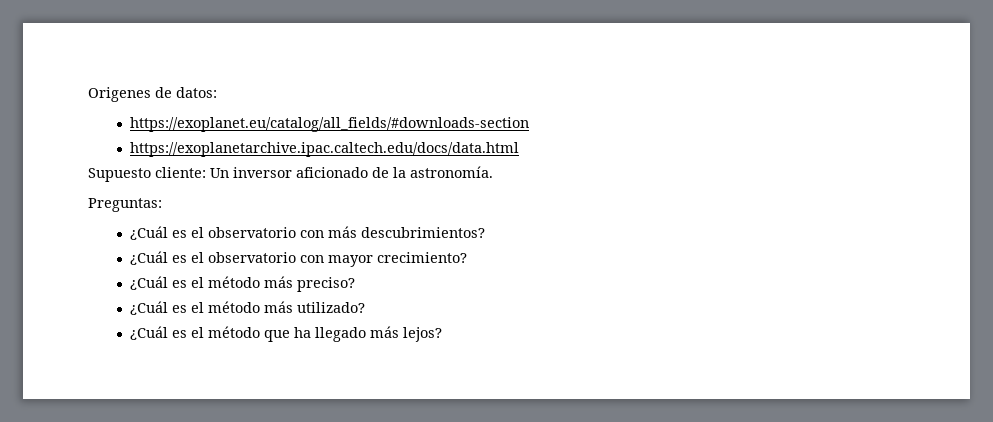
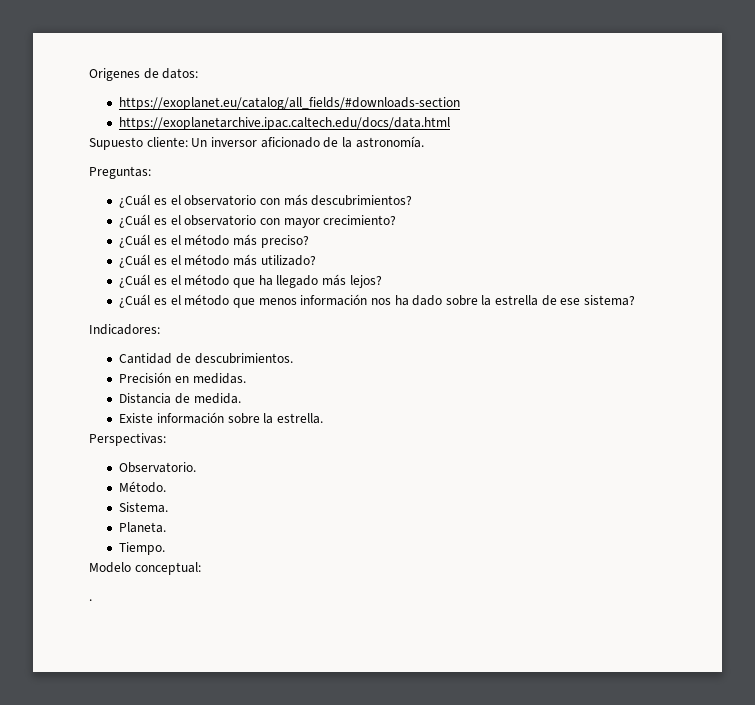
(443, 334) none -> [119,294,636,308] [89,324,160,335] [119,353,293,364] [119,372,246,384] [119,393,241,404] [119,412,323,424] [89,433,166,446] [119,462,197,473] [119,481,167,493] [119,502,169,513] [119,522,167,533] [119,542,166,555] [89,562,201,575] [89,599,92,601] // ¿Cuál es el método que menos información nos ha dado sobre la estrella de ese sistema? // Indicadores: // Cantidad de descubrimientos. // Precisión en medidas. // Distancia de medida. // Existe información sobre la estrella. // Perspectivas: // Observatorio. // Método. // Sistema. // Planeta. // Tiempo. // Modelo conceptual: // .

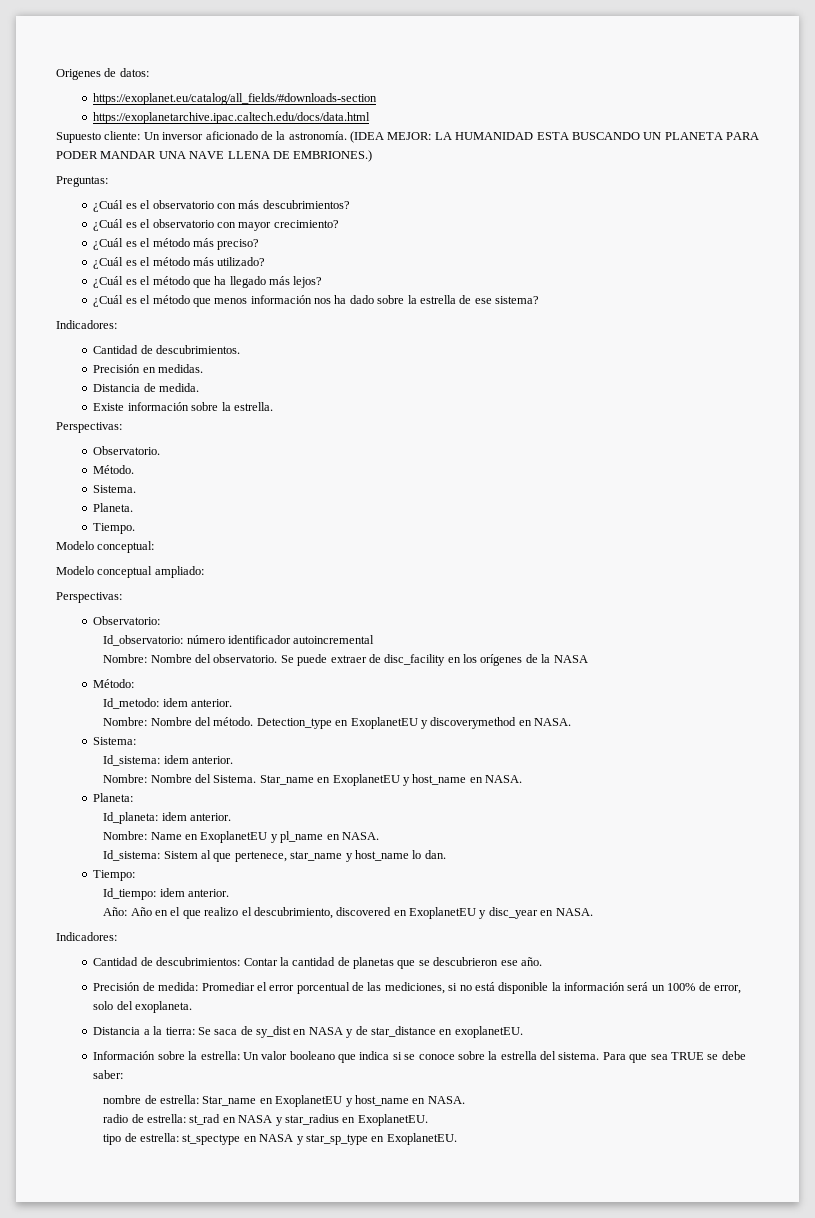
(424, 142) none -> [350,131,759,143] [56,150,373,162] (IDEA MEJOR: LA HUMANIDAD ESTA BUSCANDO UN PLANETA PARA PODER MANDAR UNA NAVE LLENA DE EMBRIONES.)
[89,599,92,601] . -> [56,566,204,578] [56,592,122,603] [93,616,161,625] [103,635,375,646] [103,654,588,666] [93,679,135,688] [103,698,233,709] [103,717,572,729] [93,737,137,745] [103,755,234,766] [103,774,523,786] [93,793,134,802] [103,812,232,824] [103,831,379,843] [103,850,446,862] [93,870,136,881] [103,888,230,900] [103,907,593,919] [56,932,117,941] [93,957,542,969] [93,982,741,994] [93,1001,193,1013] [93,1026,523,1038] [93,1051,746,1063] [93,1070,124,1079] [103,1095,465,1107] [103,1114,428,1126] [103,1133,457,1145] Modelo conceptual ampliado: // Perspectivas: // Observatorio: // Id_observatorio: número identificador autoincremental // Nombre: Nombre del observatorio. Se puede extraer de disc_facility en los orígenes de la NASA // Método: // Id_metodo: idem anterior. // Nombre: Nombre del método. Detection_type en ExoplanetEU y discoverymethod en NASA. // Sistema: // Id_sistema: idem anterior. // Nombre: Nombre del Sistema. Star_name en ExoplanetEU y host_name en NASA. // Planeta: // Id_planeta: idem anterior. // Nombre: Name en ExoplanetEU y pl_name en NASA. // Id_sistema: Sistem al que pertenece, star_name y host_name lo dan. // Tiempo: // Id_tiempo: idem anterior. // Año: Año en el que realizo el descubrimiento, discovered en ExoplanetEU y disc_year en NASA. // Indicadores: // Cantidad de descubrimientos: Contar la cantidad de planetas que se descubrieron ese año. // Precisión de medida: Promediar el error porcentual de las mediciones, si no está disponible la información será un 100% de error, solo del exoplaneta. // Distancia a la tierra: Se saca de sy_dist en NASA y de star_distance en exoplanetEU. // Información sobre la estrella: Un valor booleano que indica si se conoce sobre la estrella del sistema. Para que sea TRUE se debe saber: // nombre de estrella: Star_name en ExoplanetEU y host_name en NASA. // radio de estrella: st_rad en NASA y star_radius en ExoplanetEU. // tipo de estrella: st_spectype en NASA y star_sp_type en ExoplanetEU.

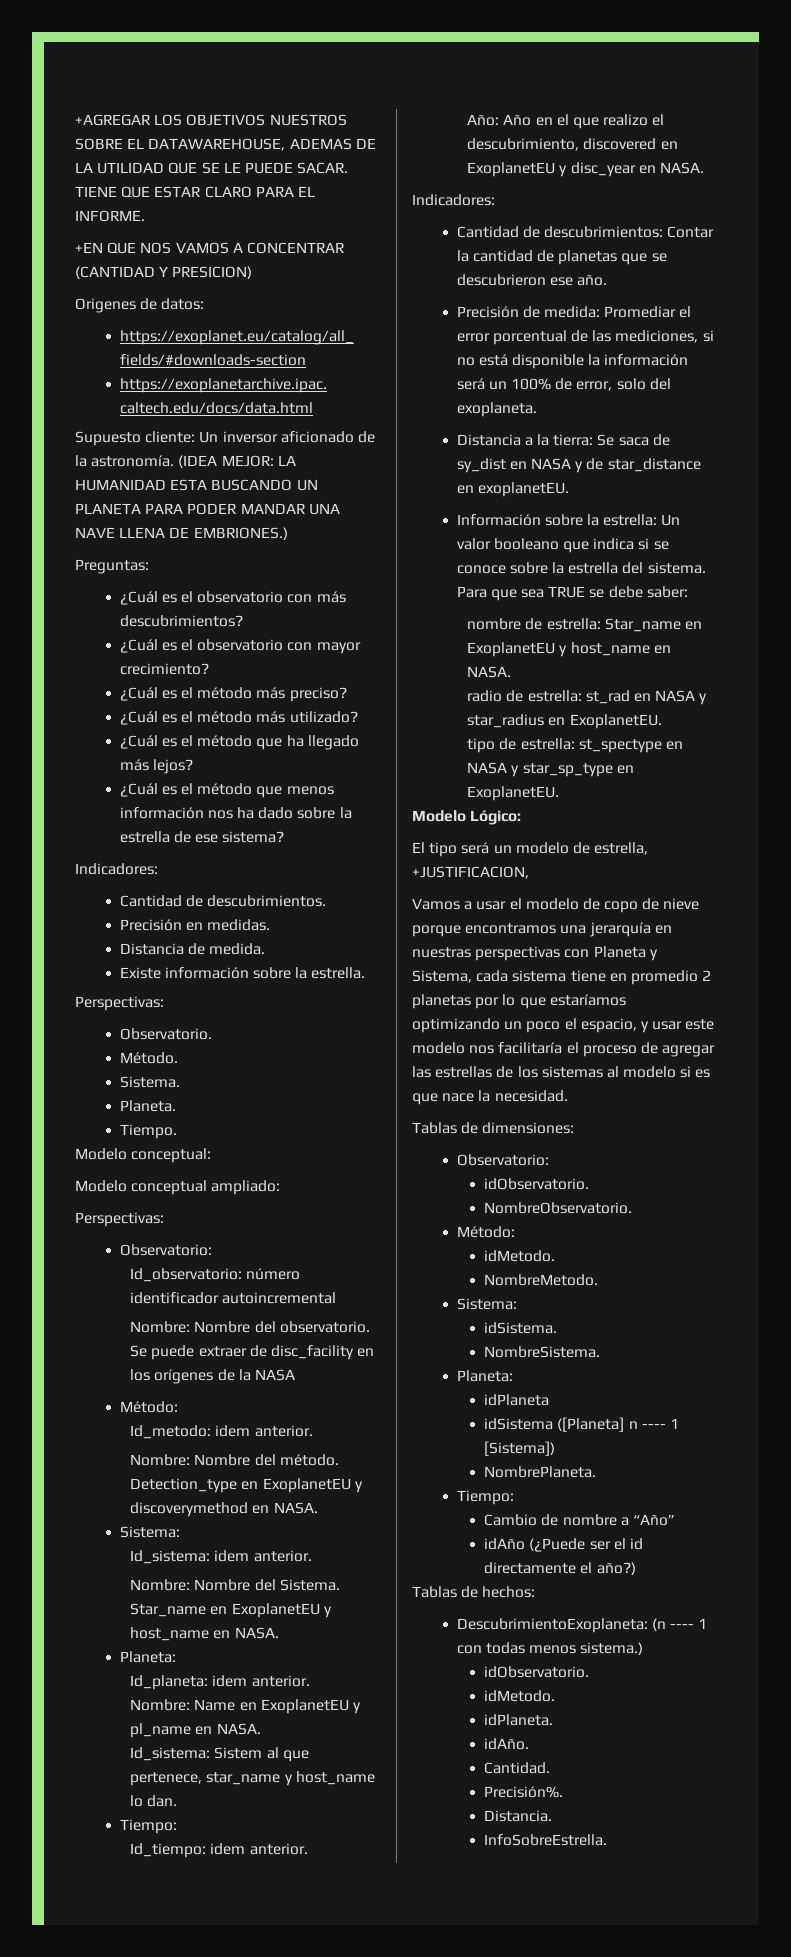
(56, 74) none -> [75,114,347,126] [75,138,376,151] [75,162,349,174] [75,186,315,198] [75,210,145,222] [75,242,344,254] [75,266,253,279] +AGREGAR LOS OBJETIVOS NUESTROS SOBRE EL DATAWAREHOUSE, ADEMAS DE LA UTILIDAD QUE SE LE PUEDE SACAR. TIENE QUE ESTAR CLARO PARA EL INFORME. // +EN QUE NOS VAMOS A CONCENTRAR (CANTIDAD Y PRESICION) //
(457, 1139) none -> [412,810,522,825] [412,842,649,857] [412,866,529,879] [412,898,700,913] [412,922,672,937] [412,946,658,961] [412,970,712,985] [412,994,626,1009] [412,1018,715,1033] [412,1042,716,1057] [412,1066,711,1078] [412,1090,568,1105] [412,1122,575,1134] [456,1154,549,1166] [484,1178,590,1190] [484,1202,633,1214] [456,1226,515,1238] [484,1250,556,1262] [484,1274,599,1286] [456,1298,517,1310] [484,1322,558,1334] [484,1346,601,1358] [456,1370,513,1382] [484,1394,550,1406] [484,1417,679,1432] [484,1441,556,1456] [484,1466,597,1478] [456,1490,514,1505] [484,1514,675,1526] [484,1538,643,1552] [484,1562,636,1575] [412,1586,536,1598] [456,1618,708,1633] [456,1642,644,1655] [484,1666,590,1678] [484,1690,556,1702] [484,1714,554,1726] [484,1738,530,1750] [484,1762,551,1774] [484,1786,564,1798] [484,1810,553,1822] [484,1834,608,1846] // Modelo Lógico: // El tipo será un modelo de estrella, +JUSTIFICACION, // Vamos a usar el modelo de copo de nieve porque encontramos una jerarquía en nuestras perspectivas con Planeta y Sistema, cada sistema tiene en promedio 2 planetas por lo que estaríamos optimizando un poco el espacio, y usar este modelo nos facilitaría el proceso de agregar las estrellas de los sistemas al modelo si es que nace la necesidad. // Tablas de dimensiones: // Observatorio: // idObservatorio. // NombreObservatorio. // Método: // idMetodo. // NombreMetodo. // Sistema: // idSistema. // NombreSistema. // Planeta: // idPlaneta // idSistema ([Planeta] n ---- 1 [Sistema]) // NombrePlaneta. // Tiempo: // Cambio de nombre a “Año” // idAño (¿Puede ser el id directamente el año?) // Tablas de hechos: // DescubrimientoExoplaneta: (n ---- 1 con todas menos sistema.) // idObservatorio. // idMetodo. // idPlaneta. // idAño. // Cantidad. // Precisión%. // Distancia. // InfoSobreEstrella.

